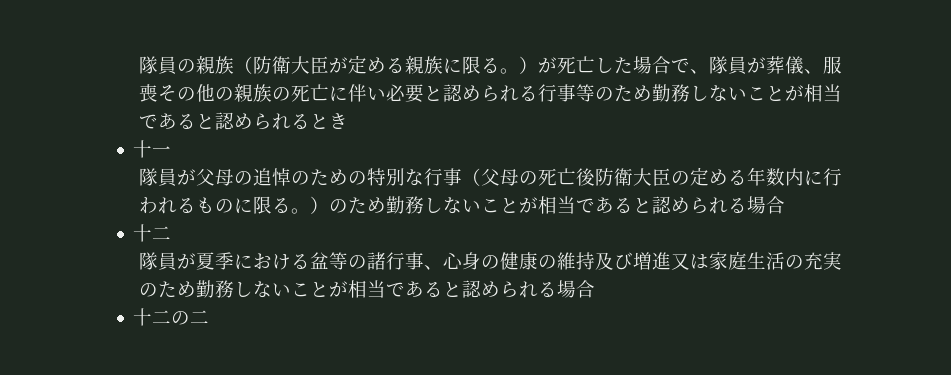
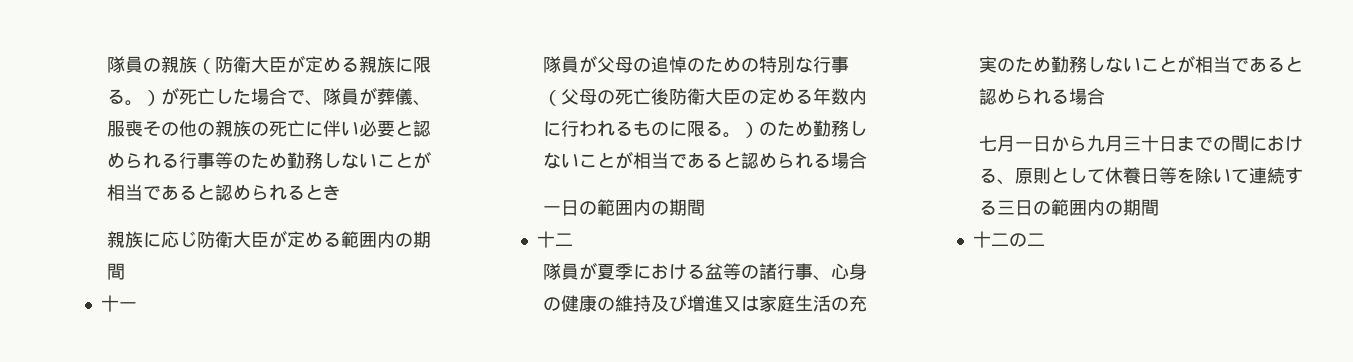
(349, 121) none -> [107,230,432,248] [107,263,126,280] // 親族に応じ防衛大臣が定める範囲内の期間
(786, 205) none -> [543,199,706,216] // 一日の範囲内の期間
(596, 289) none -> [979,135,1304,152] [979,167,1304,185] [979,199,1160,216] // 七月一日から九月三十日までの間における、原則として休養日等を除いて連続する三日の範囲内の期間

